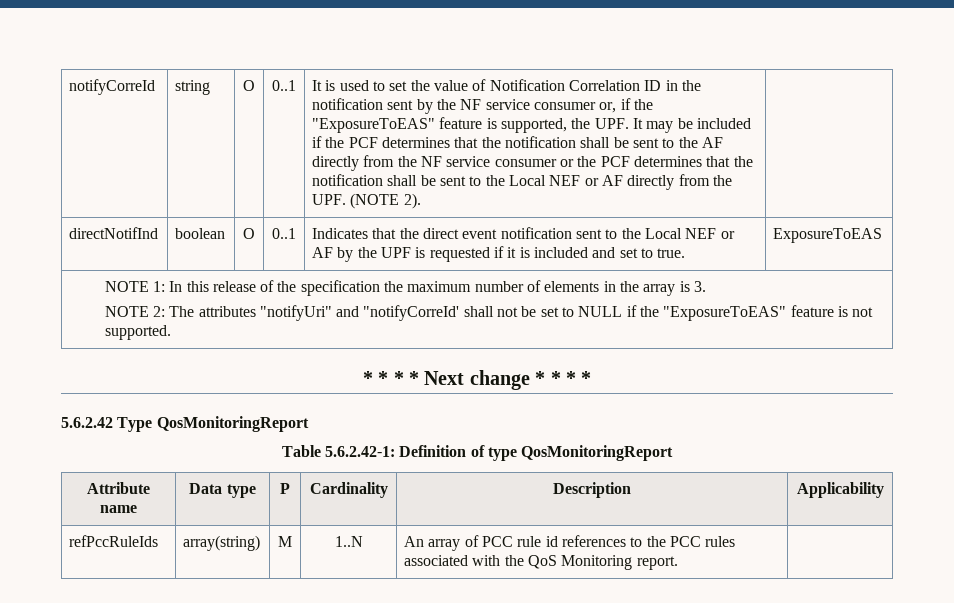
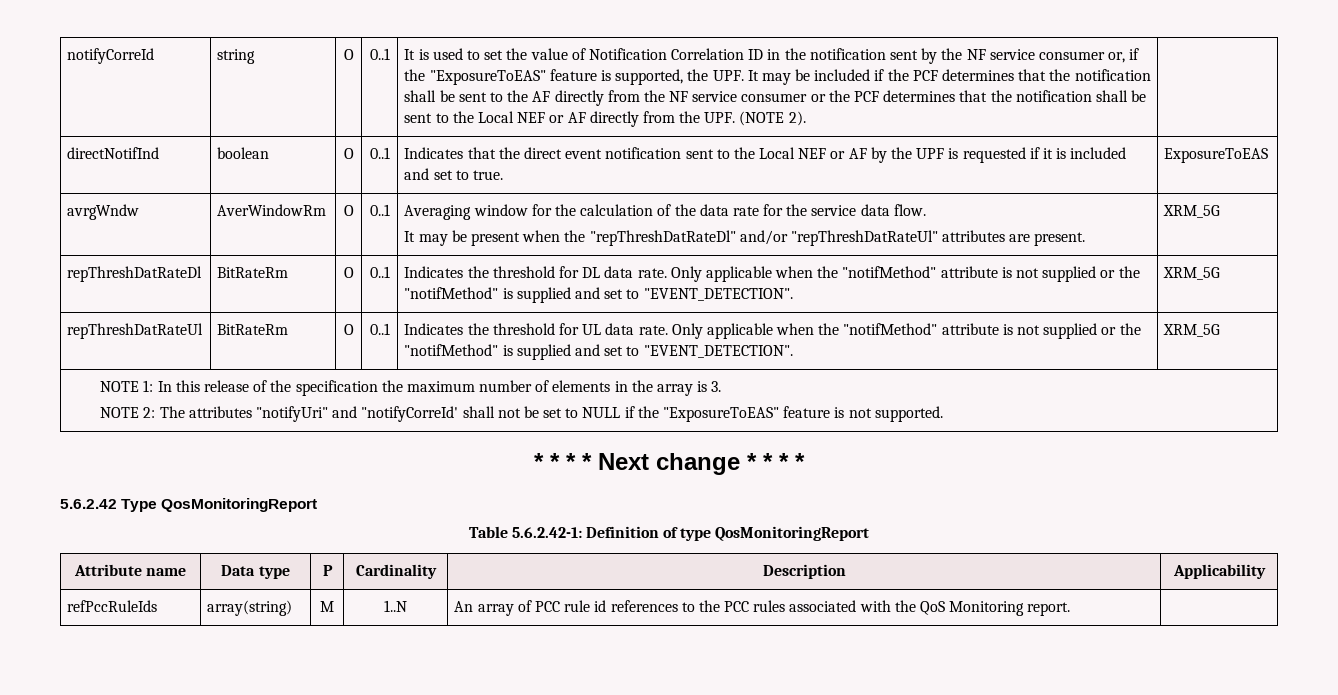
(883, 235) none -> [67,204,140,220] [217,204,327,216] [343,205,354,216] [369,204,390,216] [404,204,926,220] [404,230,1086,246] [1163,205,1221,218] [67,266,203,282] [217,267,289,278] [343,267,354,278] [369,266,390,278] [404,266,1140,282] [404,287,793,303] [1163,267,1221,280] [67,323,204,339] [217,324,289,335] [343,324,354,335] [369,323,390,335] [404,323,1141,339] [404,344,793,360] [1163,324,1221,337] // avrgWndw | AverWindowRm | O | 0..1 | Averaging window for the calculation of the data rate for the service data flow. // It may be present when the "repThreshDatRateDl" and/or "repThreshDatRateUl" attributes are present. | XRM_5G // repThreshDatRateDl | BitRateRm | O | 0..1 | Indicates the threshold for DL data rate. Only applicable when the "notifMethod" attribute is not supplied or the "notifMethod" is supplied and set to "EVENT_DETECTION". | XRM_5G // repThreshDatRateUl | BitRateRm | O | 0..1 | Indicates the threshold for UL data rate. Only applicable when the "notifMethod" attribute is not supplied or the "notifMethod" is supplied and set to "EVENT_DETECTION". | XRM_5G

